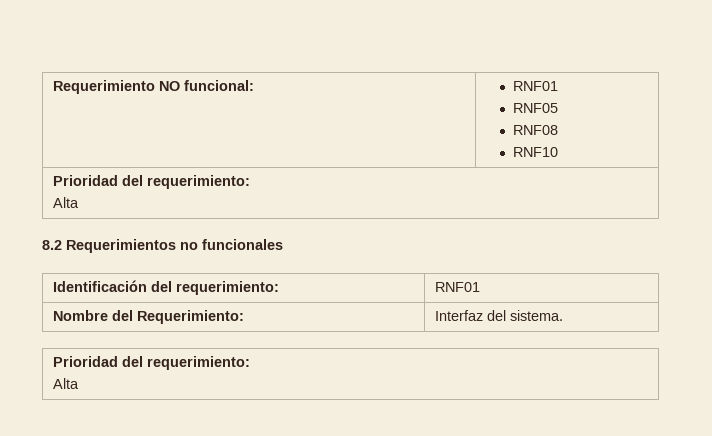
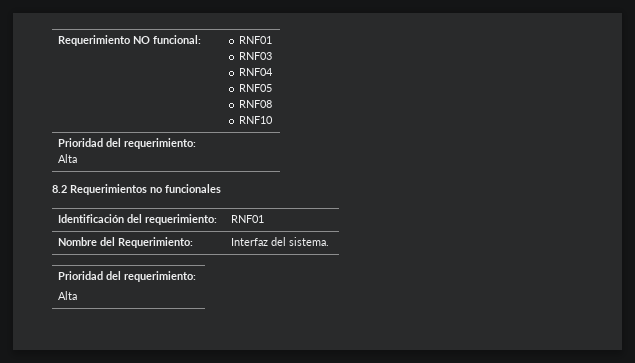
(559, 86) none -> [238,52,272,60] [238,68,273,76] // RNF03 // RNF04

